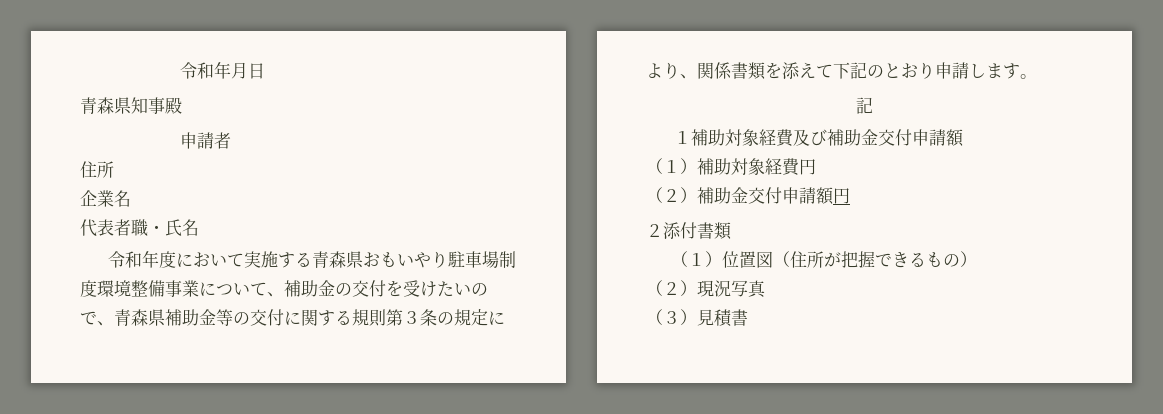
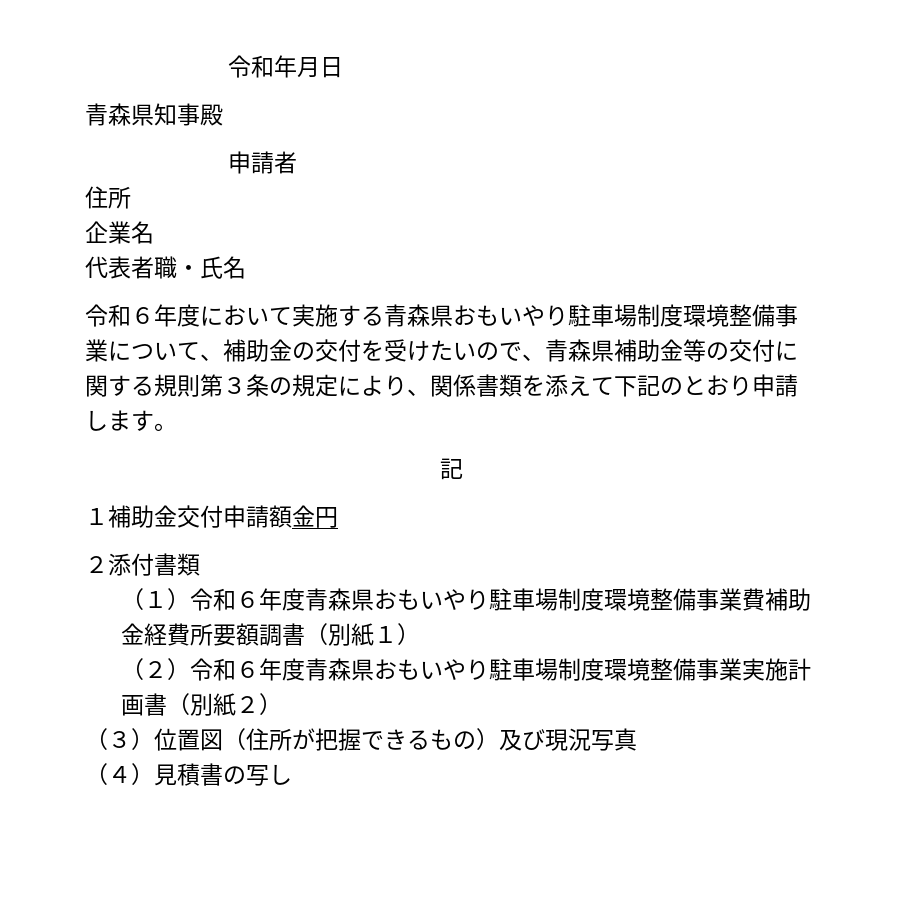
(142, 259) none -> [131,307,154,324] ６
[724,129,964,147] [646,158,816,176] [646,187,834,205] 対象経費及び補助金交付申請額 // （１）補助対象経費円 // （２）補助金交付申請額 -> [154,505,315,528] 金交付申請額金
(722, 259) none -> [189,588,811,611] [120,623,420,647] [120,658,811,681] [120,693,282,717] [85,728,154,750] 令和６年度青森県おもいやり駐車場制度環境整備事業費補助金経費所要額調書（別紙１） // （２）令和６年度青森県おもいやり駐車場制度環境整備事業実施計画書（別紙２） // （３）
[646,280,697,296] // （２） -> [499,729,545,751] 及び
[663,311,680,324] ３ -> [108,766,131,783] ４
(748, 317) none -> [223,764,292,786] の写し

